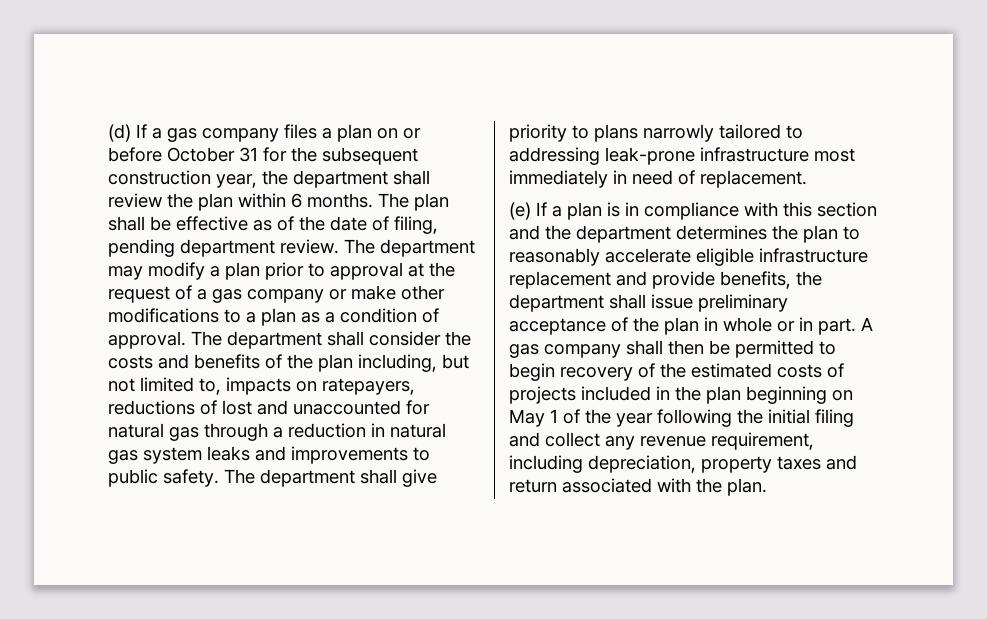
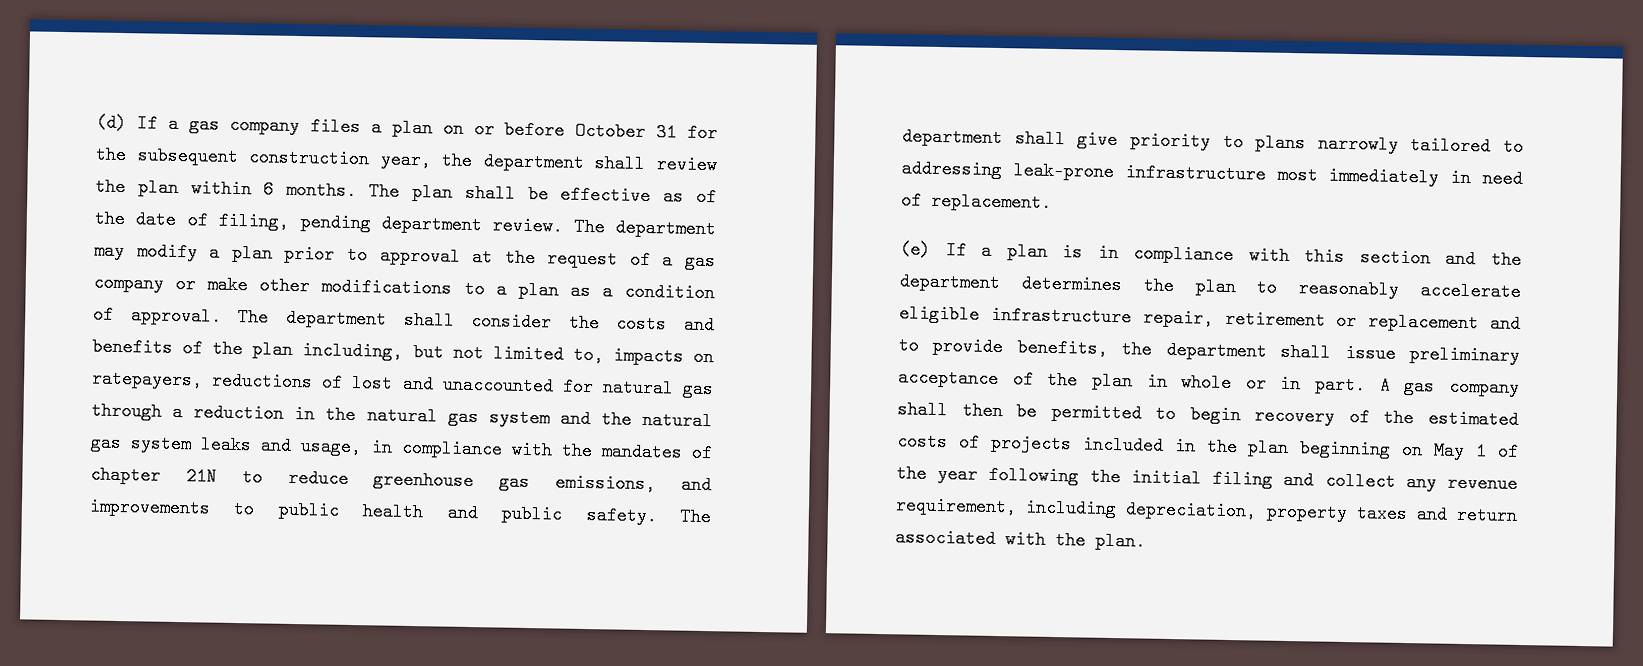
(385, 430) none -> [325,405,632,429] the natural gas system and the
[291,446,430,464] improvements to -> [300,437,714,463] [90,465,712,495] [89,497,479,523] usage, in compliance with the mandates of chapter 21N to reduce greenhouse gas emissions, and improvements to public health and
(868, 255) none -> [1142,308,1358,331] repair, retirement or
(647, 278) none -> [898,336,919,355] to

